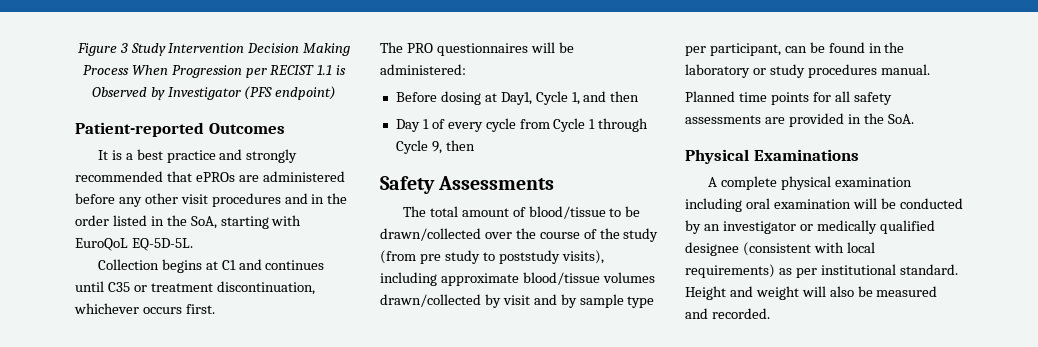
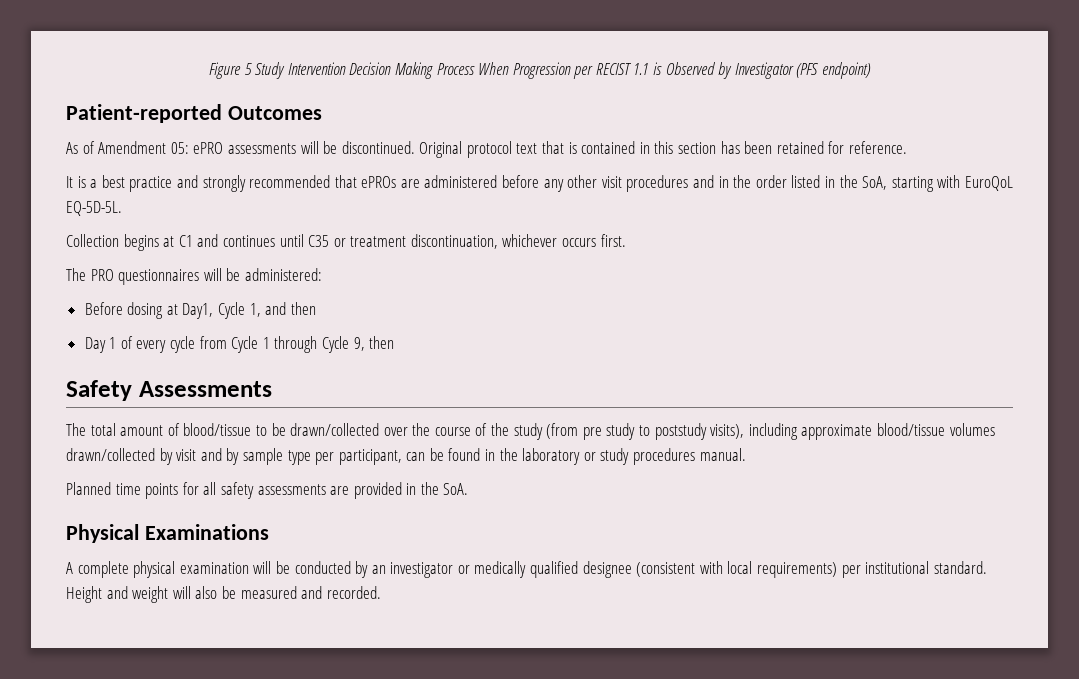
[119,43,128,53] 3 -> [244,63,252,75] 5
(285, 128) none -> [66,141,907,158] // As of Amendment 05: ePRO assessments will be discontinued. Original protocol text that is contained in this section has been retained for reference.
[685,198,851,212] including oral examination -> (249, 568) none
[778,268,792,275] as -> (838, 570) none

